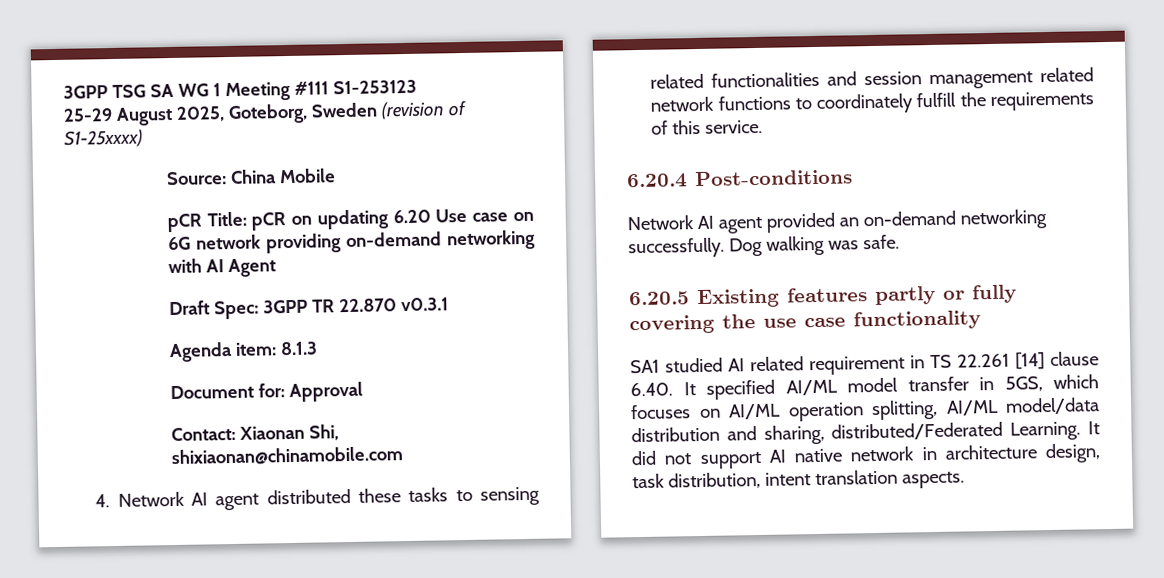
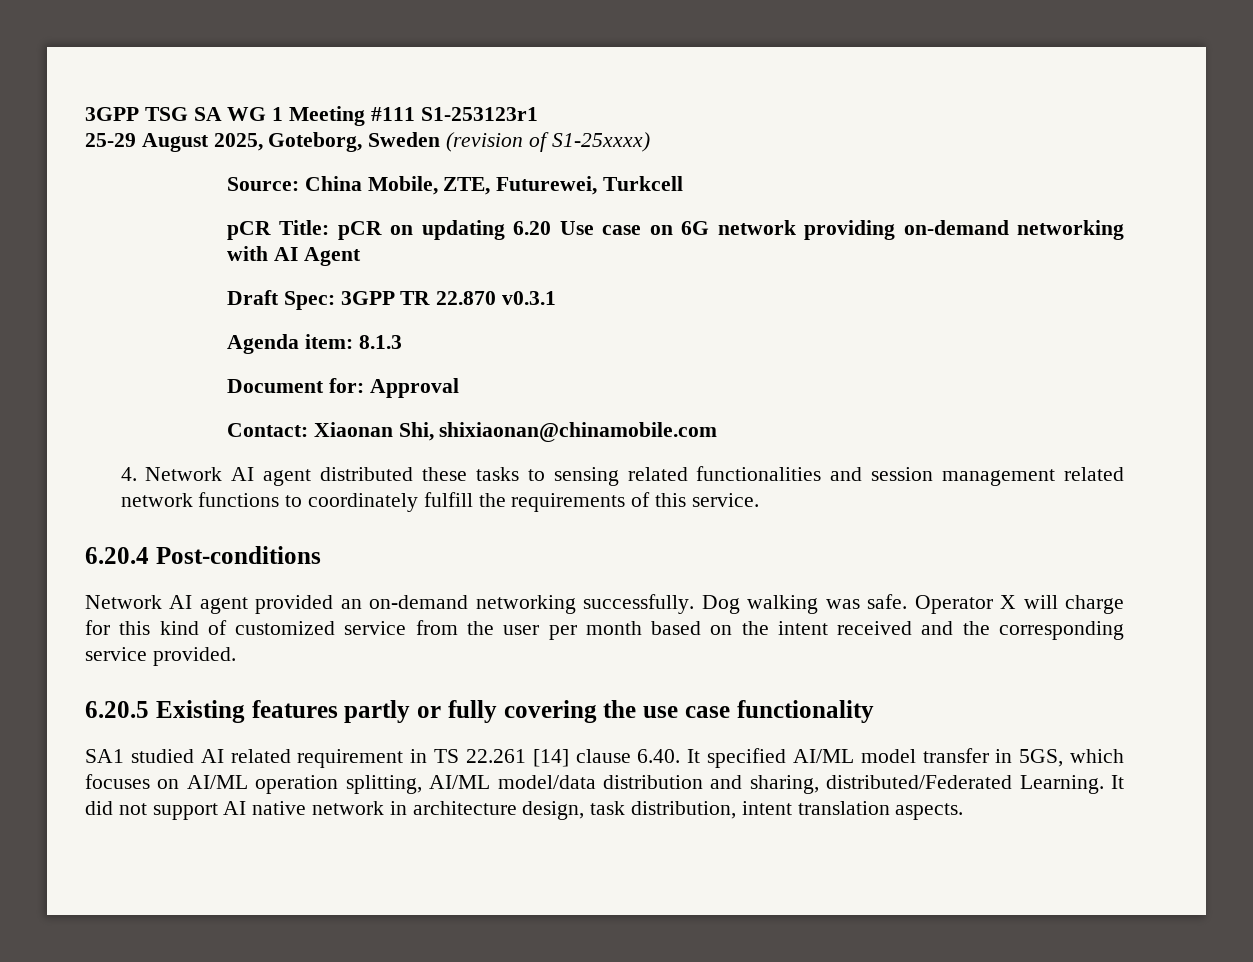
[332,79,417,95] S1-253123 -> [420,107,538,121] S1-253123r1
[278,168,336,184] Mobile -> [367,176,684,195] Mobile, ZTE, Futurewei, Turkcell
(900, 242) none -> [914,595,1125,614] [85,620,1125,640] [85,647,236,666] Operator X will charge for this kind of customized service from the user per month based on the intent received and the corresponding service provided.

